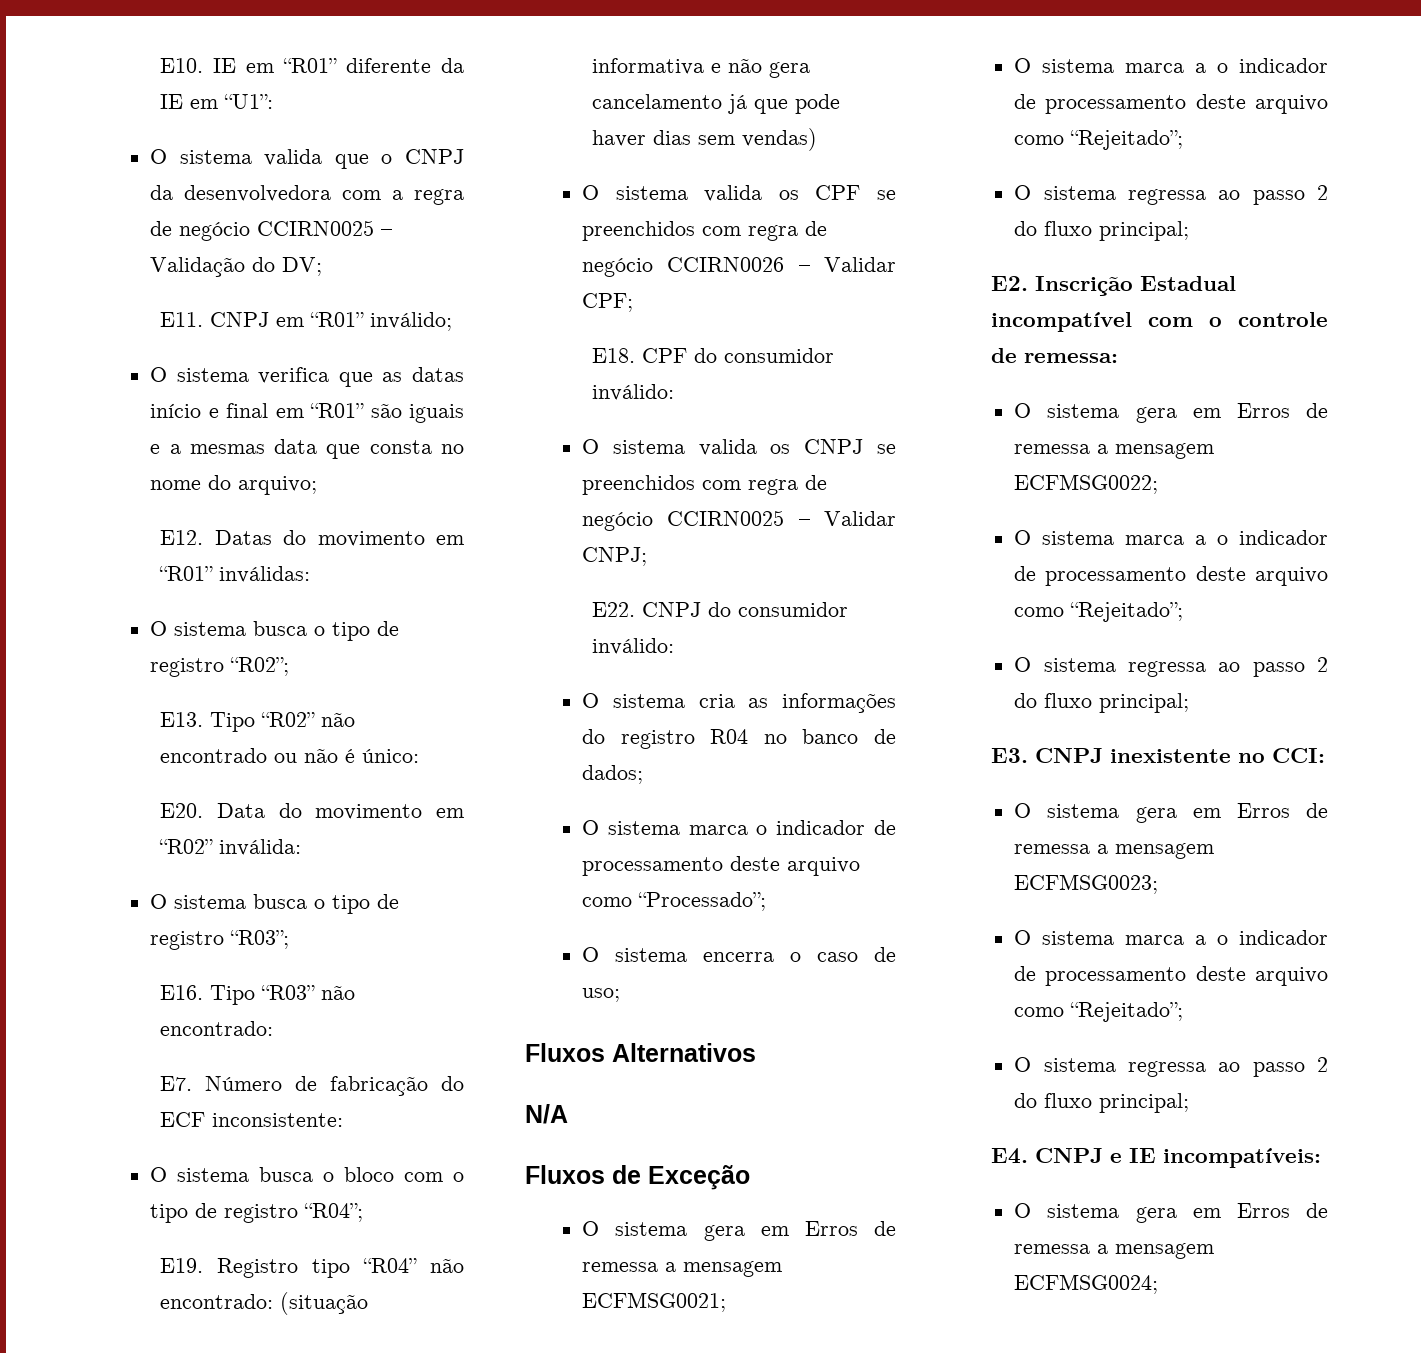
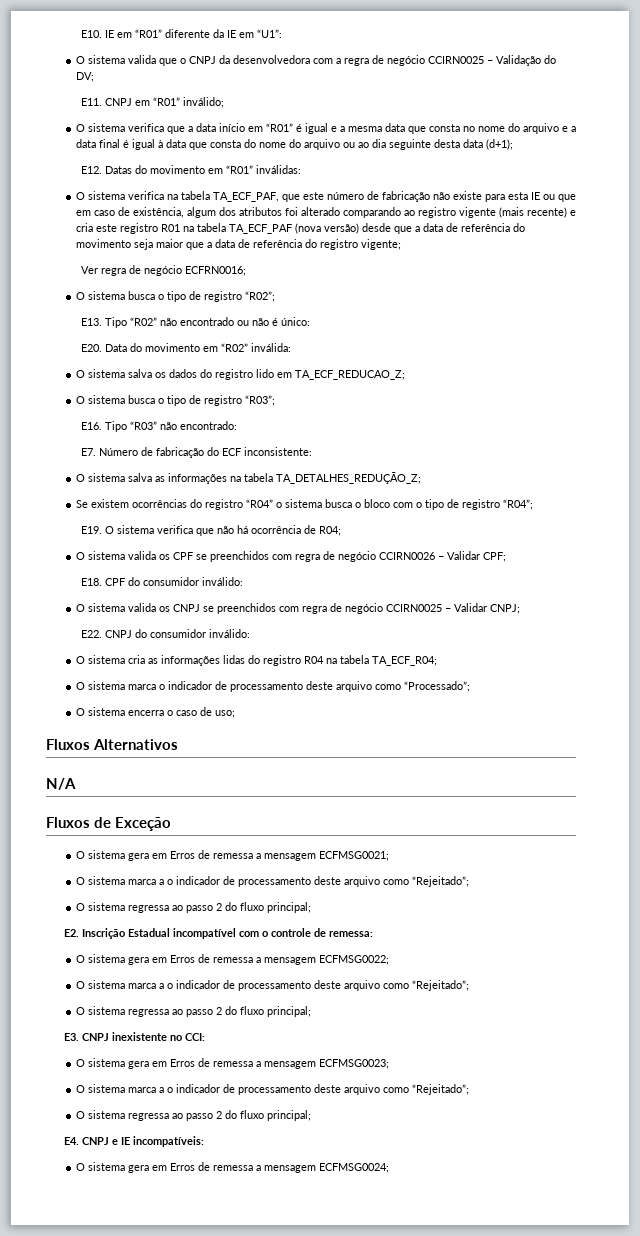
[382,367,465,382] [150,403,464,423] [150,444,265,454] as datas início e final em “R01” são iguais e a mesmas -> [187,123,382,134] a data início em “R01” é igual e a mesma
[238,476,318,495] arquivo; -> [522,123,576,134] [75,139,513,150] arquivo e a data final é igual à data que consta do nome do arquivo ou ao dia seguinte desta data (d+1);
(311, 574) none -> [75,191,576,202] [75,207,576,218] [75,223,525,234] [75,239,401,250] [81,265,247,276] // O sistema verifica na tabela TA_ECF_PAF, que este número de fabricação não existe para esta IE ou que em caso de existência, algum dos atributos foi alterado comparando ao registro vigente (mais recente) e cria este registro R01 na tabela TA_ECF_PAF (nova versão) desde que a data de referência do movimento seja maior que a data de referência do registro vigente; // Ver regra de negócio ECFRN0016;
(302, 847) none -> [75,369,405,380] // O sistema salva os dados do registro lido em TA_ECF_REDUCAO_Z;
(250, 1175) none -> [127,472,421,484] [75,499,322,510] salva as informações na tabela TA_DETALHES_REDUÇÃO_Z; // Se existem ocorrências do registro “R04” o sistema
[217,1258,464,1278] [160,1292,369,1315] [592,58,811,78] [592,94,841,114] [592,128,818,151] Registro tipo “R04” não encontrado: (situação informativa e não gera cancelamento já que pode haver dias sem vendas) -> [105,525,342,536] O sistema verifica que não há ocorrência de R04;
(896, 703) none -> [222,655,245,664] lidas
[763,729,896,744] [582,765,644,784] no banco de dados; -> [325,655,437,666] na tabela TA_ECF_R04;

